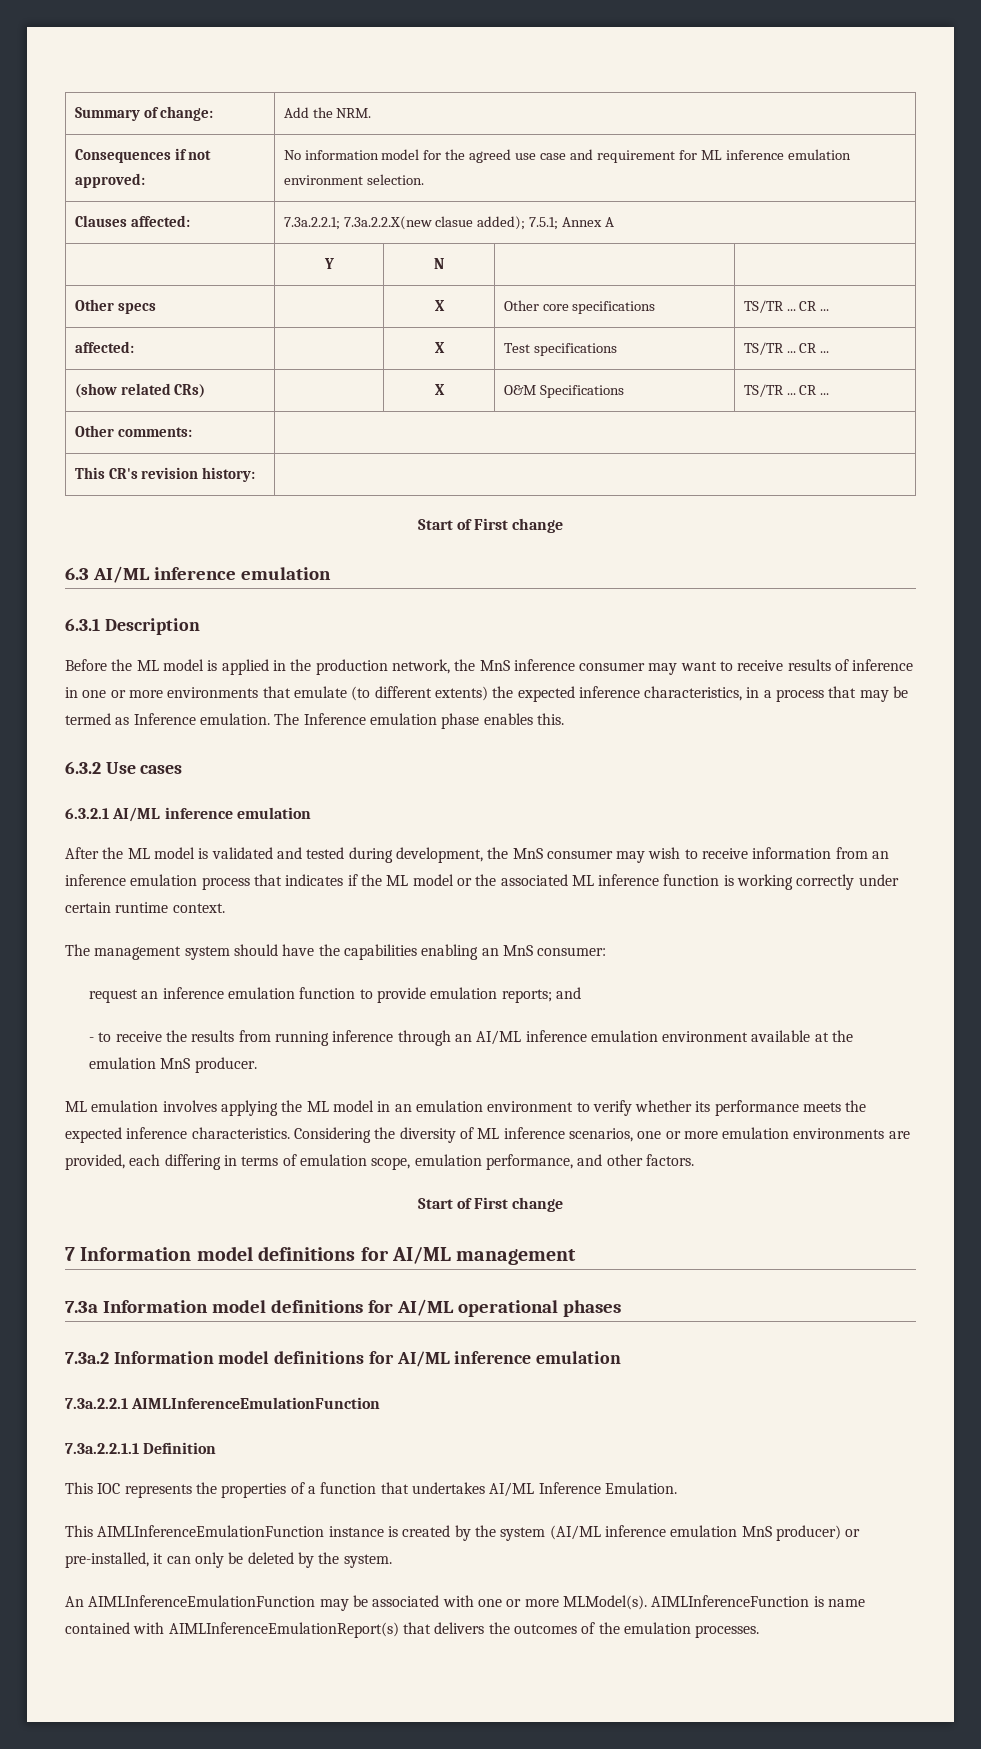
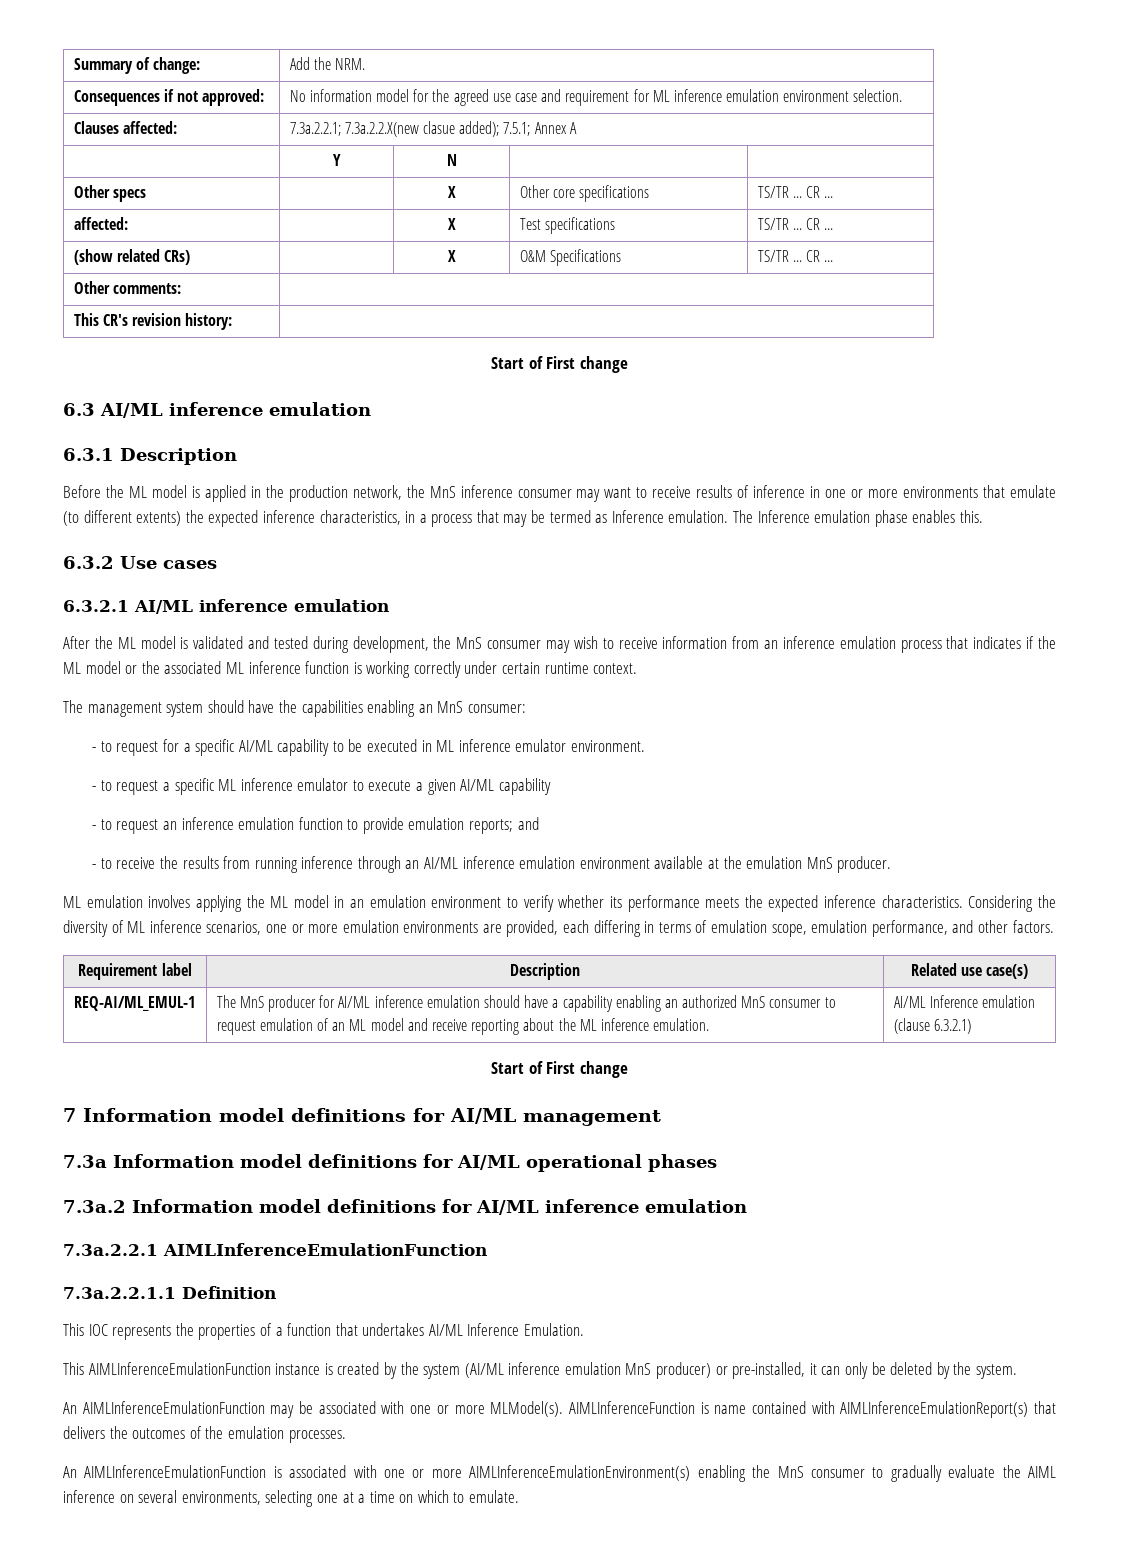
(607, 951) none -> [92,739,645,756] [92,778,551,795] [92,819,112,830] - to request for a specific AI/ML capability to be executed in ML inference emulator environment. // - to request a specific ML inference emulator to execute a given AI/ML capability // - to
(694, 1160) none -> [78,963,192,980] [510,963,580,980] [910,963,1029,979] [73,996,195,1011] [216,995,836,1012] [216,1018,710,1035] [893,995,1036,1008] [893,1018,971,1034] // Requirement label | Description | Related use case(s) // REQ-AI/ML_EMUL-1 | The MnS producer for AI/ML inference emulation should have a capability enabling an authorized MnS consumer to request emulation of an ML model and receive reporting about the ML inference emulation. | AI/ML Inference emulation (clause 6.3.2.1)
(760, 1631) none -> [63,1465,1056,1482] [63,1490,520,1507] // An AIMLInferenceEmulationFunction is associated with one or more AIMLInferenceEmulationEnvironment(s) enabling the MnS consumer to gradually evaluate the AIML inference on several environments, selecting one at a time on which to emulate.

